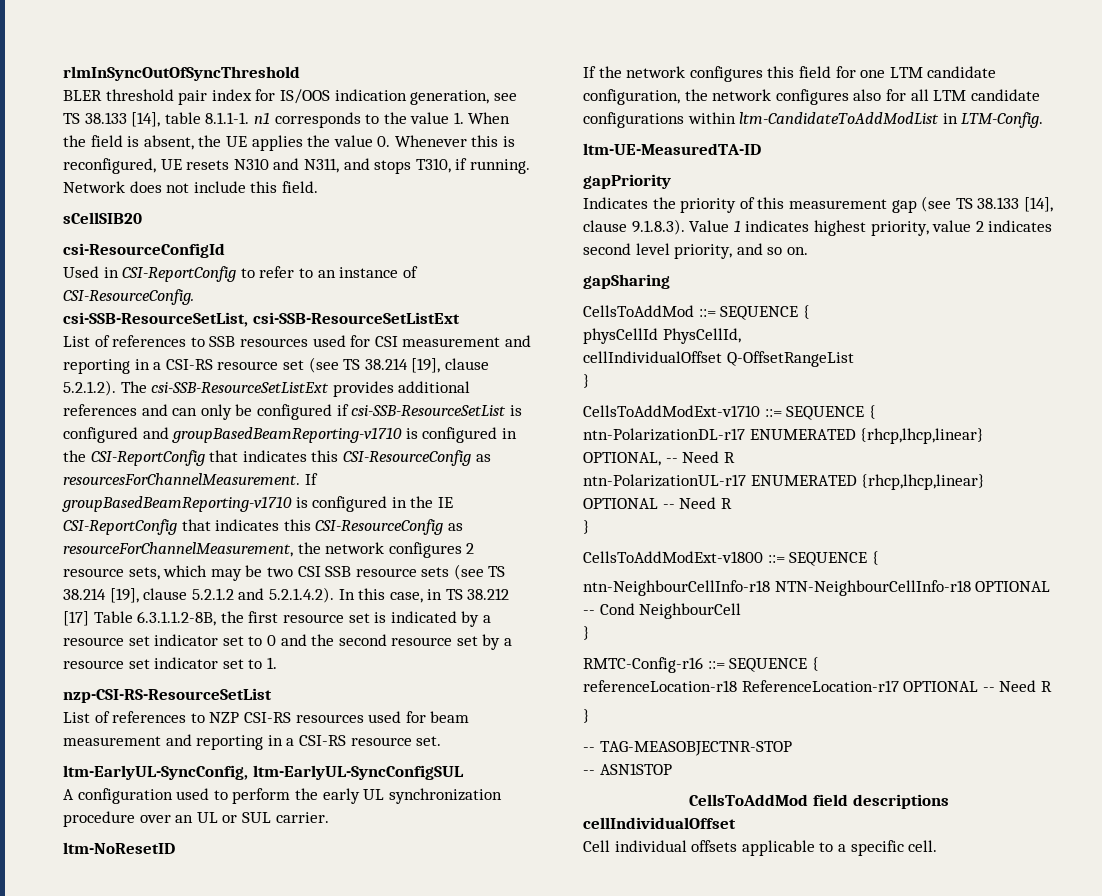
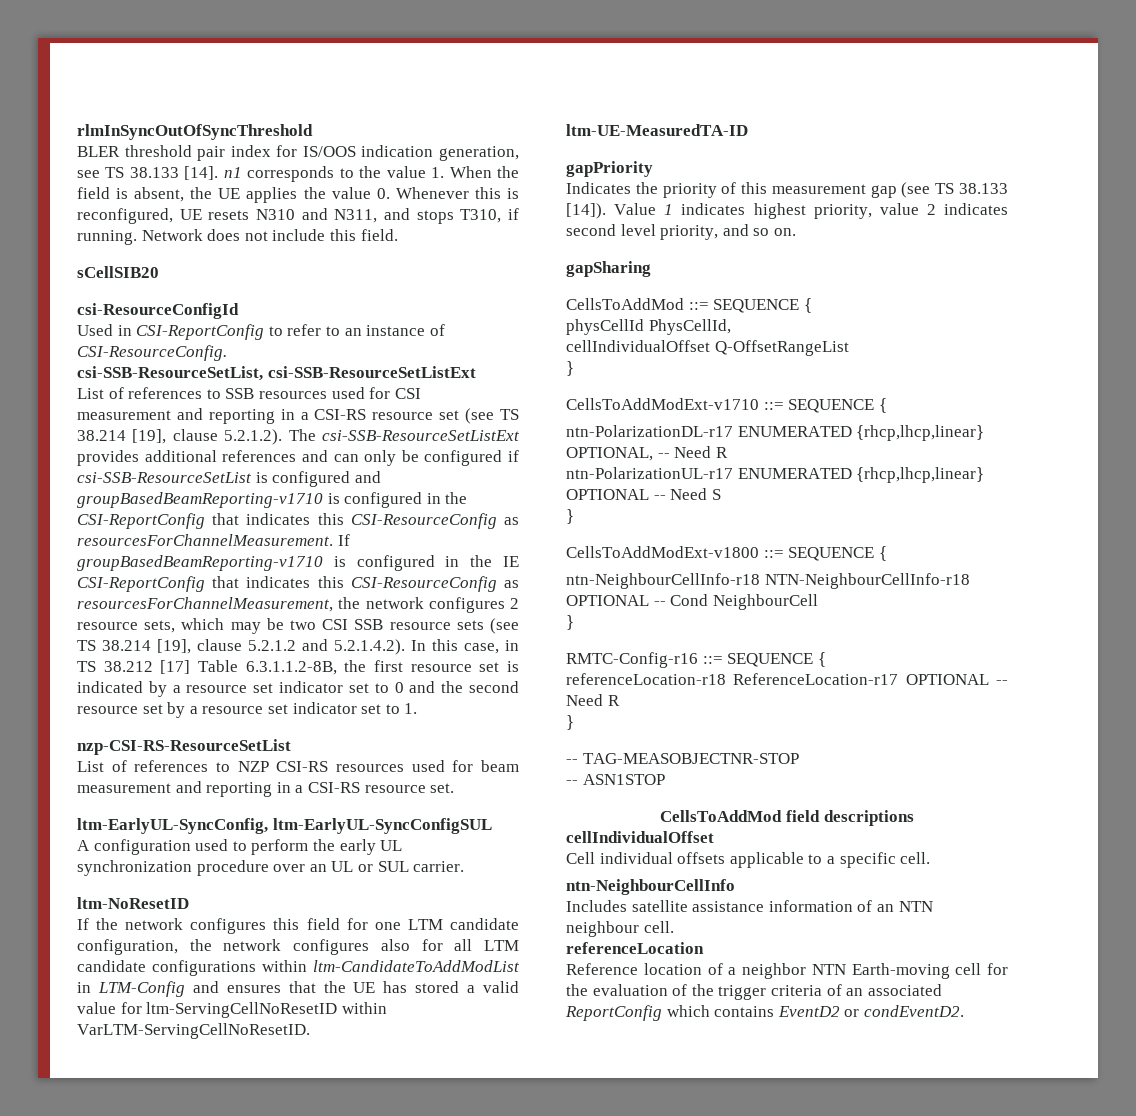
[131,112,250,127] [14], table 8.1.1-1. -> [184,166,219,180] [14].
[63,542,293,557] resourceForChannelMeasurement, -> [77,597,333,612] resourcesForChannelMeasurement,
[961,112,1044,128] LTM-Config. -> [97,981,519,997] [77,1002,387,1018] [77,1023,310,1039] LTM-Config and ensures that the UE has stored a valid value for ltm-ServingCellNoResetID within VarLTM-ServingCellNoResetID.
[1023,197,1053,212] [583,219,685,235] [14], clause 9.1.8.3). -> [566,203,606,219] [14]).
[720,498,732,509] R -> [711,489,721,500] S
(938, 846) none -> [566,879,735,895] [566,900,933,912] [566,921,674,937] [566,942,704,954] [566,963,1008,979] [566,984,942,1000] [565,1005,964,1021] // ntn-NeighbourCellInfo // Includes satellite assistance information of an NTN neighbour cell. // referenceLocation // Reference location of a neighbor NTN Earth-moving cell for the evaluation of the trigger criteria of an associated ReportConfig which contains EventD2 or condEventD2.

